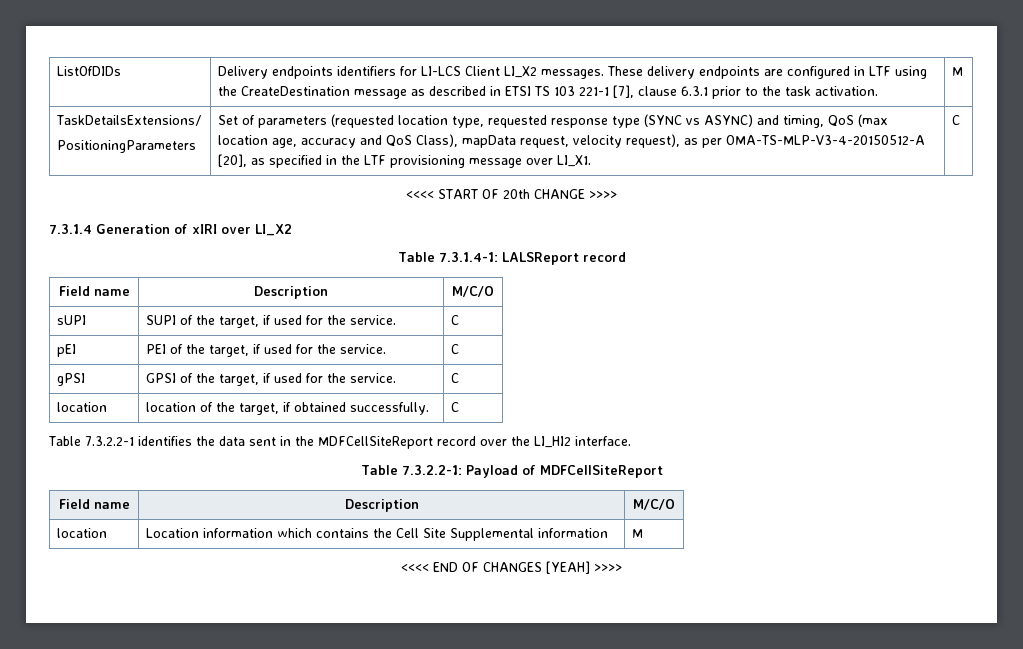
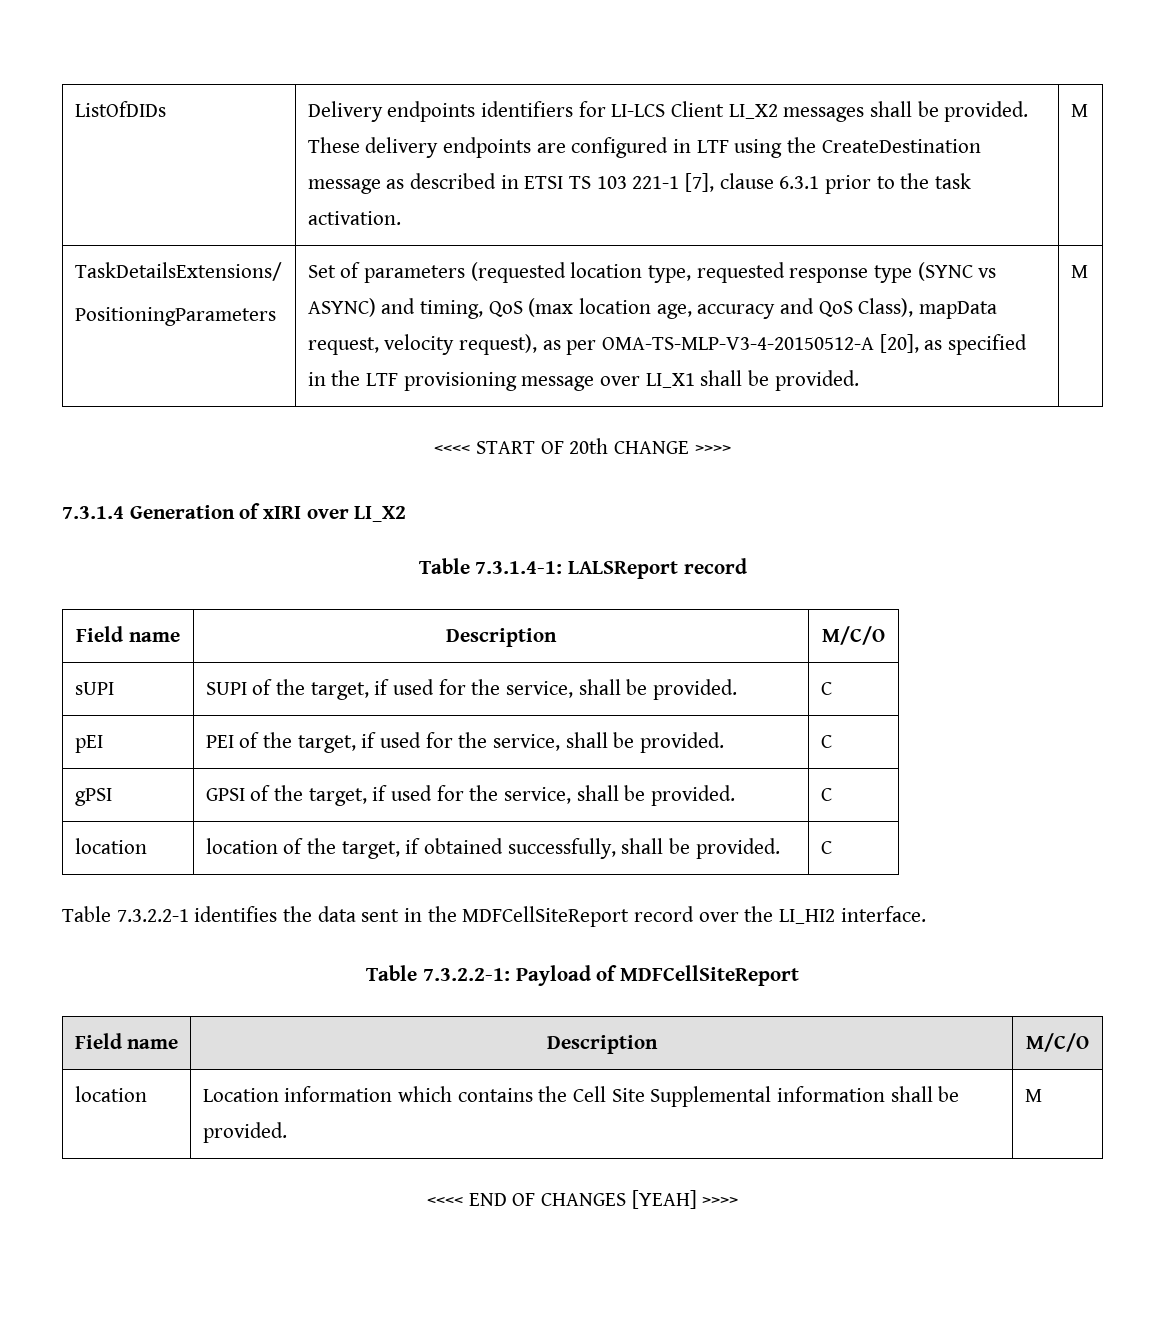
[541,69,605,79] messages. -> [783,101,1029,122] messages shall be provided.
[557,155,592,167] [952,115,961,125] LI_X1. | C -> [645,370,859,391] [1070,265,1088,278] LI_X1 shall be provided. | M
[350,315,397,325] service. -> [505,679,737,700] service, shall be provided.
[340,344,387,354] service. -> [492,732,724,753] service, shall be provided.
[350,373,397,383] service. -> [503,785,735,806] service, shall be provided.
[350,402,430,415] successfully. -> [507,838,780,859] successfully, shall be provided.
(609, 533) none -> [890,1086,960,1102] [202,1122,287,1143] shall be provided.

